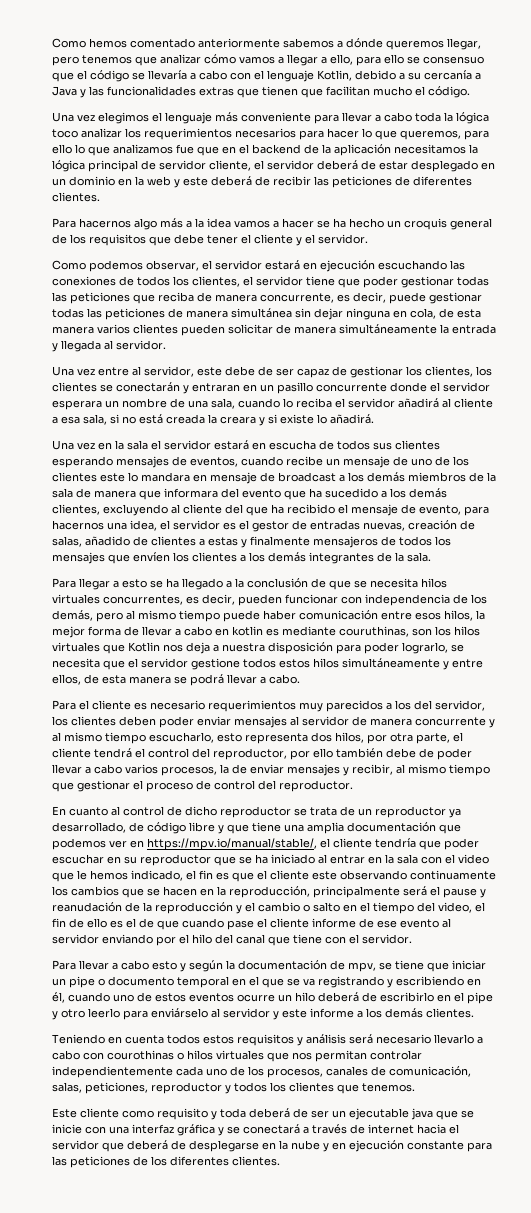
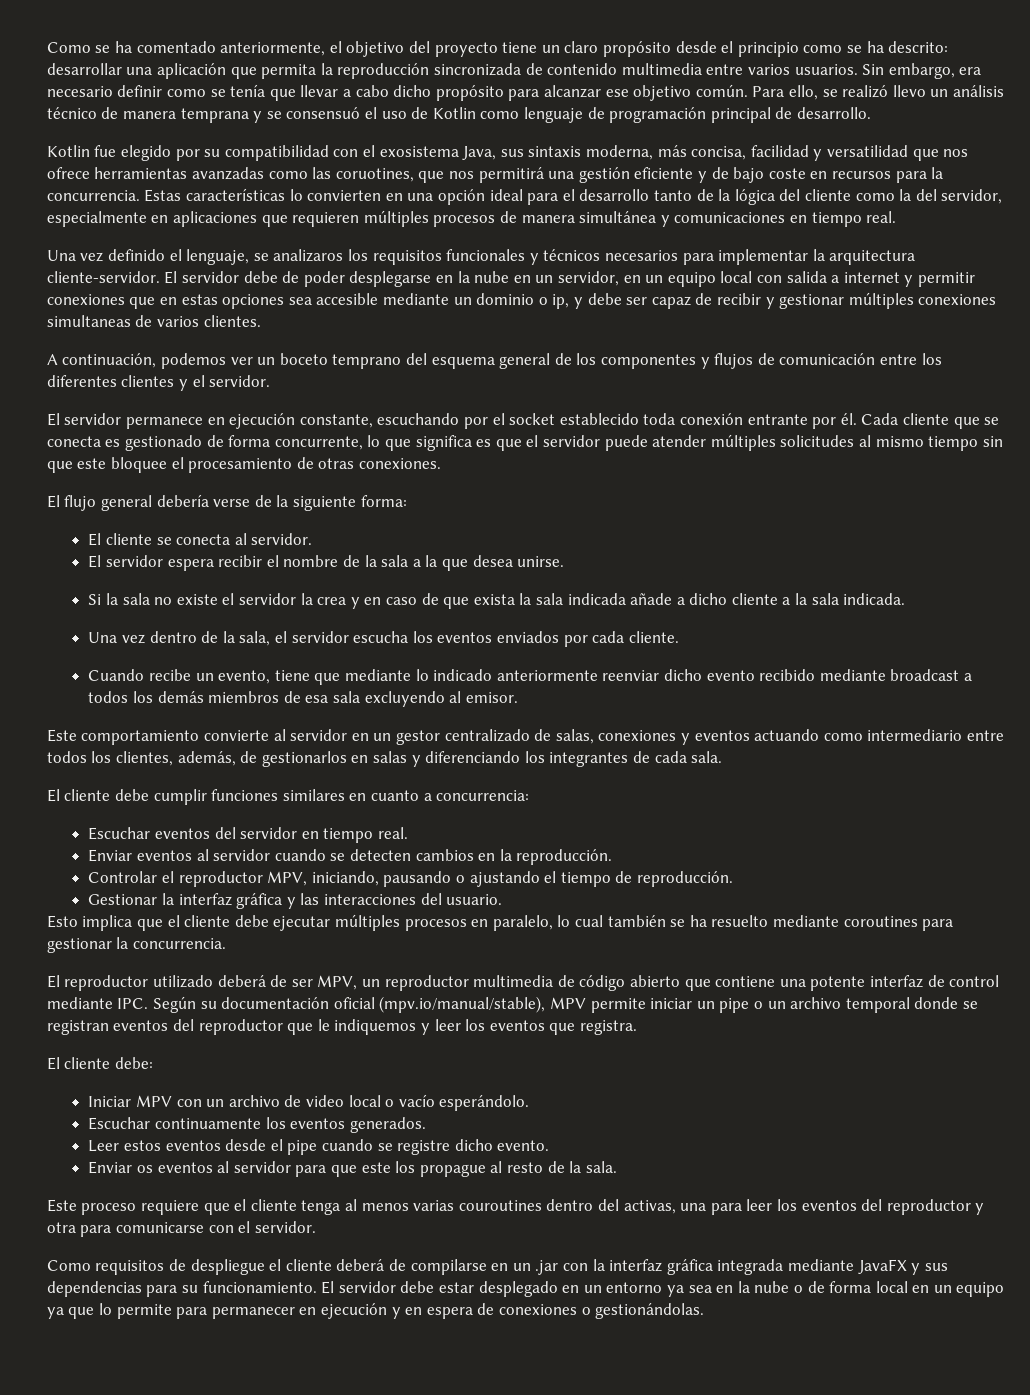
[51,38,481,50] [51,54,484,66] [51,70,481,82] [51,86,470,98] [51,112,489,124] [51,128,489,140] [51,144,478,156] [51,160,495,172] [51,176,472,188] [51,192,100,202] [51,218,492,230] [51,234,368,246] [51,260,465,272] [51,276,489,288] [51,292,482,304] [51,308,481,320] [51,324,496,336] [51,340,166,352] [51,366,492,378] [51,382,490,394] [51,398,493,410] [51,414,374,426] [51,440,440,450] [51,456,469,468] [51,472,496,484] [51,488,447,500] [51,504,489,516] [51,520,475,532] [51,536,451,548] [51,552,431,564] [51,578,447,590] [51,594,487,606] [51,610,485,622] [51,626,480,638] [51,642,464,654] [51,658,483,670] [51,674,300,686] [51,700,485,712] [51,716,495,728] [51,732,463,744] [51,748,472,760] [51,764,490,776] [51,780,353,792] [51,806,461,818] [51,822,461,834] [51,838,479,850] [51,854,489,866] [51,870,496,882] [51,886,486,898] [51,902,485,914] [51,918,451,930] [51,934,412,946] [51,960,486,972] [51,976,481,988] [51,992,493,1004] [51,1008,474,1020] [51,1034,483,1046] [51,1050,422,1062] [51,1066,471,1078] [51,1082,415,1094] [51,1108,474,1120] [51,1124,459,1136] [51,1140,492,1152] [51,1156,280,1168] Como hemos comentado anteriormente sabemos a dónde queremos llegar, pero tenemos que analizar cómo vamos a llegar a ello, para ello se consensuo que el código se llevaría a cabo con el lenguaje Kotlin, debido a su cercanía a Java y las funcionalidades extras que tienen que facilitan mucho el código. // Una vez elegimos el lenguaje más conveniente para llevar a cabo toda la lógica toco analizar los requerimientos necesarios para hacer lo que queremos, para ello lo que analizamos fue que en el backend de la aplicación necesitamos la lógica principal de servidor cliente, el servidor deberá de estar desplegado en un dominio en la web y este deberá de recibir las peticiones de diferentes clientes. // Para hacernos algo más a la idea vamos a hacer se ha hecho un croquis general de los requisitos que debe tener el cliente y el servidor. // Como podemos observar, el servidor estará en ejecución escuchando las conexiones de todos los clientes, el servidor tiene que poder gestionar todas las peticiones que reciba de manera concurrente, es decir, puede gestionar todas las peticiones de manera simultánea sin dejar ninguna en cola, de esta manera varios clientes pueden solicitar de manera simultáneamente la entrada y llegada al servidor. // Una vez entre al servidor, este debe de ser capaz de gestionar los clientes, los clientes se conectarán y entraran en un pasillo concurrente donde el servidor esperara un nombre de una sala, cuando lo reciba el servidor añadirá al cliente a esa sala, si no está creada la creara y si existe lo añadirá. // Una vez en la sala el servidor estará en escucha de todos sus clientes esperando mensajes de eventos, cuando recibe un mensaje de uno de los clientes este lo mandara en mensaje de broadcast a los demás miembros de la sala de manera que informara del evento que ha sucedido a los demás clientes, excluyendo al cliente del que ha recibido el mensaje de evento, para hacernos una idea, el servidor es el gestor de entradas nuevas, creación de salas, añadido de clientes a estas y finalmente mensajeros de todos los mensajes que envíen los clientes a los demás integrantes de la sala. // Para llegar a esto se ha llegado a la conclusión de que se necesita hilos virtuales concurrentes, es decir, pueden funcionar con independencia de los demás, pero al mismo tiempo puede haber comunicación entre esos hilos, la mejor forma de llevar a cabo en kotlin es mediante couruthinas, son los hilos virtuales que Kotlin nos deja a nuestra disposición para poder lograrlo, se necesita que el servidor gestione todos estos hilos simultáneamente y entre ellos, de esta manera se podrá llevar a cabo. // Para el cliente es necesario requerimientos muy parecidos a los del servidor, los clientes deben poder enviar mensajes al servidor de manera concurrente y al mismo tiempo escucharlo, esto representa dos hilos, por otra parte, el cliente tendrá el control del reproductor, por ello también debe de poder llevar a cabo varios procesos, la de enviar mensajes y recibir, al mismo tiempo que gestionar el proceso de control del reproductor. // En cuanto al control de dicho reproductor se trata de un reproductor ya desarrollado, de código libre y que tiene una amplia documentación que podemos ver en https://mpv.io/manual/stable/, el cliente tendría que poder escuchar en su reproductor que se ha iniciado al entrar en la sala con el video que le hemos indicado, el fin es que el cliente este observando continuamente los cambios que se hacen en la reproducción, principalmente será el pause y reanudación de la reproducción y el cambio o salto en el tiempo del video, el fin de ello es el de que cuando pase el cliente informe de ese evento al servidor enviando por el hilo del canal que tiene con el servidor. // Para llevar a cabo esto y según la documentación de mpv, se tiene que iniciar un pipe o documento temporal en el que se va registrando y escribiendo en él, cuando uno de estos eventos ocurre un hilo deberá de escribirlo en el pipe y otro leerlo para enviárselo al servidor y este informe a los demás clientes. // Teniendo en cuenta todos estos requisitos y análisis será necesario llevarlo a cabo con courothinas o hilos virtuales que nos permitan controlar independientemente cada uno de los procesos, canales de comunicación, salas, peticiones, reproductor y todos los clientes que tenemos. // Este cliente como requisito y toda deberá de ser un ejecutable java que se inicie con una interfaz gráfica y se conectará a través de internet hacia el servidor que deberá de desplegarse en la nube y en ejecución constante para las peticiones de los diferentes clientes. -> [46,41,949,57] [46,63,982,79] [46,84,1004,101] [46,107,871,123] [46,145,969,161] [46,167,944,183] [46,188,1003,205] [46,210,897,227] [46,249,916,265] [46,271,975,287] [46,292,997,309] [46,315,261,327] [46,353,942,369] [46,375,271,391] [46,413,1000,429] [46,434,1003,451] [46,457,442,473] [46,494,407,511] [88,533,313,546] [88,555,565,571] [88,593,906,609] [88,631,679,647] [88,669,972,685] [88,691,518,707] [46,729,1004,745] [46,751,723,767] [46,789,530,805] [88,827,409,843] [88,849,613,865] [88,871,733,887] [88,893,503,909] [46,914,954,931] [46,937,227,953] [46,975,1000,991] [46,996,978,1013] [46,1019,637,1035] [46,1057,154,1070] [88,1094,530,1111] [88,1117,426,1133] [88,1139,550,1155] [88,1161,617,1177] [46,1199,985,1215] [46,1221,316,1237] [46,1259,948,1275] [46,1281,1005,1297] [46,1303,705,1319] Como se ha comentado anteriormente, el objetivo del proyecto tiene un claro propósito desde el principio como se ha descrito: desarrollar una aplicación que permita la reproducción sincronizada de contenido multimedia entre varios usuarios. Sin embargo, era necesario definir como se tenía que llevar a cabo dicho propósito para alcanzar ese objetivo común. Para ello, se realizó llevo un análisis técnico de manera temprana y se consensuó el uso de Kotlin como lenguaje de programación principal de desarrollo. // Kotlin fue elegido por su compatibilidad con el exosistema Java, sus sintaxis moderna, más concisa, facilidad y versatilidad que nos ofrece herramientas avanzadas como las coruotines, que nos permitirá una gestión eficiente y de bajo coste en recursos para la concurrencia. Estas características lo convierten en una opción ideal para el desarrollo tanto de la lógica del cliente como la del servidor, especialmente en aplicaciones que requieren múltiples procesos de manera simultánea y comunicaciones en tiempo real. // Una vez definido el lenguaje, se analizaros los requisitos funcionales y técnicos necesarios para implementar la arquitectura cliente-servidor. El servidor debe de poder desplegarse en la nube en un servidor, en un equipo local con salida a internet y permitir conexiones que en estas opciones sea accesible mediante un dominio o ip, y debe ser capaz de recibir y gestionar múltiples conexiones simultaneas de varios clientes. // A continuación, podemos ver un boceto temprano del esquema general de los componentes y flujos de comunicación entre los diferentes clientes y el servidor. // El servidor permanece en ejecución constante, escuchando por el socket establecido toda conexión entrante por él. Cada cliente que se conecta es gestionado de forma concurrente, lo que significa es que el servidor puede atender múltiples solicitudes al mismo tiempo sin que este bloquee el procesamiento de otras conexiones. // El flujo general debería verse de la siguiente forma: // El cliente se conecta al servidor. // El servidor espera recibir el nombre de la sala a la que desea unirse. // Si la sala no existe el servidor la crea y en caso de que exista la sala indicada añade a dicho cliente a la sala indicada. // Una vez dentro de la sala, el servidor escucha los eventos enviados por cada cliente. // Cuando recibe un evento, tiene que mediante lo indicado anteriormente reenviar dicho evento recibido mediante broadcast a todos los demás miembros de esa sala excluyendo al emisor. // Este comportamiento convierte al servidor en un gestor centralizado de salas, conexiones y eventos actuando como intermediario entre todos los clientes, además, de gestionarlos en salas y diferenciando los integrantes de cada sala. // El cliente debe cumplir funciones similares en cuanto a concurrencia: // Escuchar eventos del servidor en tiempo real. // Enviar eventos al servidor cuando se detecten cambios en la reproducción. // Controlar el reproductor MPV, iniciando, pausando o ajustando el tiempo de reproducción. // Gestionar la interfaz gráfica y las interacciones del usuario. // Esto implica que el cliente debe ejecutar múltiples procesos en paralelo, lo cual también se ha resuelto mediante coroutines para gestionar la concurrencia. // El reproductor utilizado deberá de ser MPV, un reproductor multimedia de código abierto que contiene una potente interfaz de control mediante IPC. Según su documentación oficial (mpv.io/manual/stable), MPV permite iniciar un pipe o un archivo temporal donde se registran eventos del reproductor que le indiquemos y leer los eventos que registra. // El cliente debe: // Iniciar MPV con un archivo de video local o vacío esperándolo. // Escuchar continuamente los eventos generados. // Leer estos eventos desde el pipe cuando se registre dicho evento. // Enviar os eventos al servidor para que este los propague al resto de la sala. // Este proceso requiere que el cliente tenga al menos varias couroutines dentro del activas, una para leer los eventos del reproductor y otra para comunicarse con el servidor. // Como requisitos de despliegue el cliente deberá de compilarse en un .jar con la interfaz gráfica integrada mediante JavaFX y sus dependencias para su funcionamiento. El servidor debe estar desplegado en un entorno ya sea en la nube o de forma local en un equipo ya que lo permite para permanecer en ejecución y en espera de conexiones o gestionándolas.

